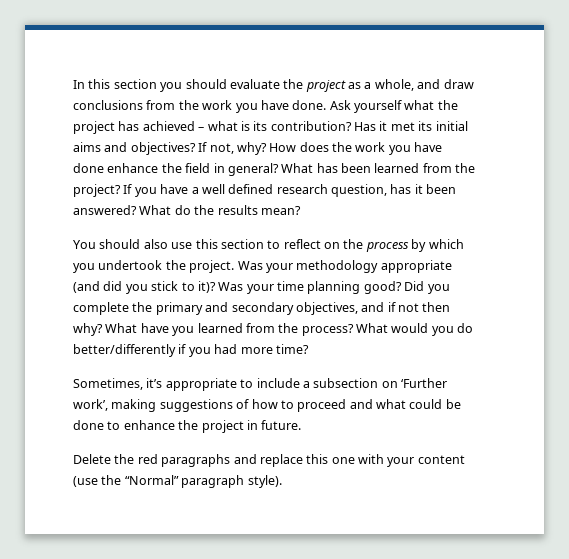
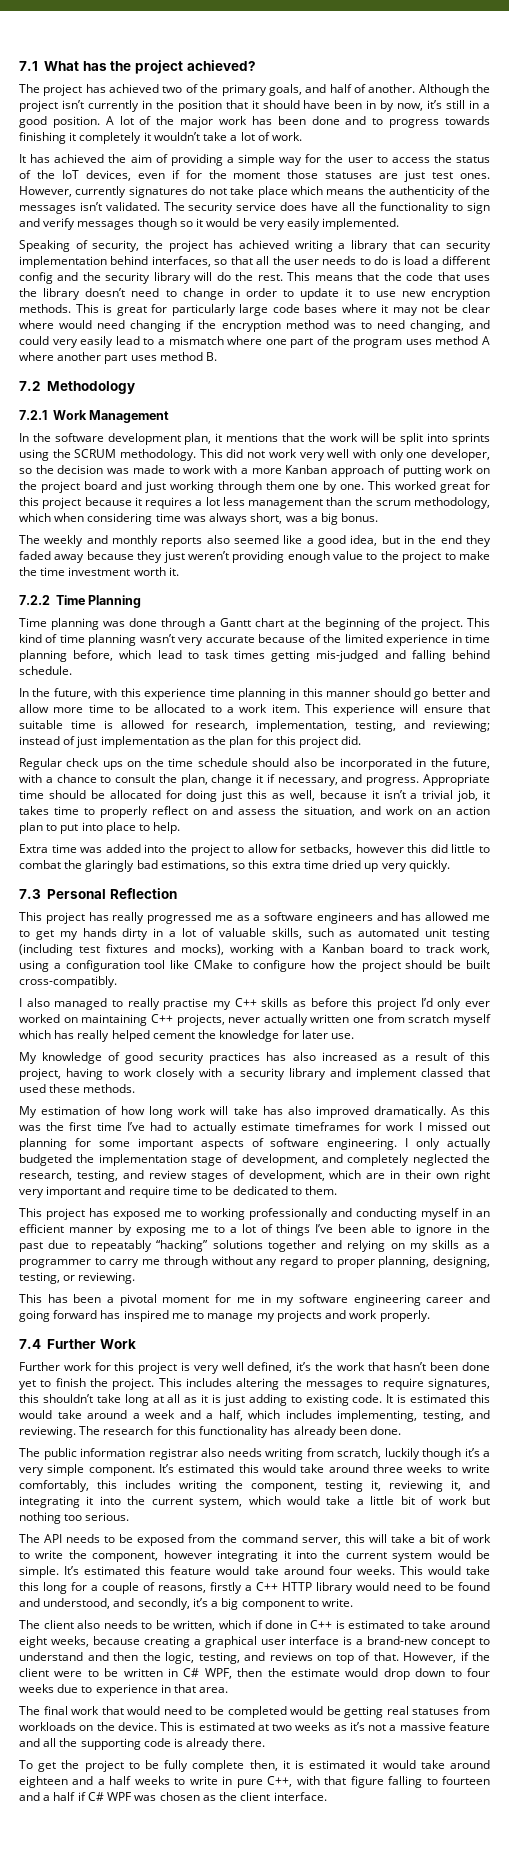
[73,79,474,92] [73,100,458,113] [73,121,468,134] [73,142,443,155] [73,163,476,176] [73,184,457,197] [73,205,301,215] [73,239,464,252] [73,260,452,273] [73,281,450,294] [73,302,451,315] [73,323,474,336] [73,344,309,357] [73,378,447,391] [73,399,461,412] [73,420,302,433] [73,454,465,467] [73,475,282,488] In this section you should evaluate the project as a whole, and draw conclusions from the work you have done. Ask yourself what the project has achieved – what is its contribution? Has it met its initial aims and objectives? If not, why? How does the work you have done enhance the field in general? What has been learned from the project? If you have a well defined research question, has it been answered? What do the results mean? // You should also use this section to reflect on the process by which you undertook the project. Was your methodology appropriate (and did you stick to it)? Was your time planning good? Did you complete the primary and secondary objectives, and if not then why? What have you learned from the process? What would you do better/differently if you had more time? // Sometimes, it’s appropriate to include a subsection on ‘Further work’, making suggestions of how to proceed and what could be done to enhance the project in future. // Delete the red paragraphs and replace this one with your content (use the “Normal” paragraph style). -> [19,60,256,74] [19,84,490,96] [19,100,490,112] [19,116,490,128] [19,132,303,144] [19,154,490,166] [19,170,491,182] [19,186,491,198] [19,202,490,214] [19,218,400,230] [19,240,492,252] [19,256,491,268] [19,272,490,284] [19,288,491,300] [19,304,490,316] [19,320,490,332] [19,336,491,348] [19,352,218,364] [19,381,135,394] [19,410,170,423] [19,433,490,445] [19,449,490,461] [19,465,490,477] [19,481,491,493] [19,497,490,509] [19,513,379,525] [19,535,491,547] [19,551,490,563] [19,567,179,576] [19,595,142,608] [19,618,490,630] [19,634,490,646] [19,650,491,662] [19,666,72,675] [19,688,491,700] [19,704,490,716] [19,720,491,732] [19,736,362,748] [19,758,490,770] [19,774,491,786] [19,790,490,802] [19,806,490,818] [19,822,181,834] [19,844,491,856] [19,860,450,872] [19,888,177,899] [19,912,491,924] [19,928,491,940] [19,944,490,956] [19,960,491,972] [19,976,117,988] [19,998,491,1010] [19,1014,491,1026] [19,1030,355,1042] [19,1052,491,1064] [19,1068,490,1080] [19,1084,136,1093] [19,1106,491,1118] [19,1122,491,1134] [19,1138,491,1150] [19,1154,490,1166] [19,1170,491,1182] [19,1186,338,1198] [19,1208,490,1220] [19,1224,490,1236] [19,1240,491,1252] [19,1256,491,1268] [19,1272,136,1284] [19,1294,490,1306] [19,1310,430,1322] [19,1339,136,1349] [19,1362,491,1374] [19,1378,490,1390] [19,1394,490,1406] [19,1410,490,1422] [19,1426,402,1438] [19,1448,490,1460] [19,1464,490,1476] [19,1480,490,1492] [19,1496,491,1508] [19,1512,130,1524] [19,1534,491,1546] [19,1550,491,1562] [19,1566,490,1578] [19,1582,490,1594] [19,1598,354,1610] [19,1620,490,1631] [19,1636,491,1648] [19,1652,490,1664] [19,1668,490,1680] [19,1684,229,1696] [19,1706,490,1718] [19,1722,490,1731] [19,1738,265,1750] [19,1760,490,1772] [19,1776,490,1788] [19,1792,327,1801] 7.1 What has the project achieved? // The project has achieved two of the primary goals, and half of another. Although the project isn’t currently in the position that it should have been in by now, it’s still in a good position. A lot of the major work has been done and to progress towards finishing it completely it wouldn’t take a lot of work. // It has achieved the aim of providing a simple way for the user to access the status of the IoT devices, even if for the moment those statuses are just test ones. However, currently signatures do not take place which means the authenticity of the messages isn’t validated. The security service does have all the functionality to sign and verify messages though so it would be very easily implemented. // Speaking of security, the project has achieved writing a library that can security implementation behind interfaces, so that all the user needs to do is load a different config and the security library will do the rest. This means that the code that uses the library doesn’t need to change in order to update it to use new encryption methods. This is great for particularly large code bases where it may not be clear where would need changing if the encryption method was to need changing, and could very easily lead to a mismatch where one part of the program uses method A where another part uses method B. // 7.2 Methodology // 7.2.1 Work Management // In the software development plan, it mentions that the work will be split into sprints using the SCRUM methodology. This did not work very well with only one developer, so the decision was made to work with a more Kanban approach of putting work on the project board and just working through them one by one. This worked great for this project because it requires a lot less management than the scrum methodology, which when considering time was always short, was a big bonus. // The weekly and monthly reports also seemed like a good idea, but in the end they faded away because they just weren’t providing enough value to the project to make the time investment worth it. // 7.2.2 Time Planning // Time planning was done through a Gantt chart at the beginning of the project. This kind of time planning wasn’t very accurate because of the limited experience in time planning before, which lead to task times getting mis-judged and falling behind schedule. // In the future, with this experience time planning in this manner should go better and allow more time to be allocated to a work item. This experience will ensure that suitable time is allowed for research, implementation, testing, and reviewing; instead of just implementation as the plan for this project did. // Regular check ups on the time schedule should also be incorporated in the future, with a chance to consult the plan, change it if necessary, and progress. Appropriate time should be allocated for doing just this as well, because it isn’t a trivial job, it takes time to properly reflect on and assess the situation, and work on an action plan to put into place to help. // Extra time was added into the project to allow for setbacks, however this did little to combat the glaringly bad estimations, so this extra time dried up very quickly. // 7.3 Personal Reflection // This project has really progressed me as a software engineers and has allowed me to get my hands dirty in a lot of valuable skills, such as automated unit testing (including test fixtures and mocks), working with a Kanban board to track work, using a configuration tool like CMake to configure how the project should be built cross-compatibly. // I also managed to really practise my C++ skills as before this project I’d only ever worked on maintaining C++ projects, never actually written one from scratch myself which has really helped cement the knowledge for later use. // My knowledge of good security practices has also increased as a result of this project, having to work closely with a security library and implement classed that used these methods. // My estimation of how long work will take has also improved dramatically. As this was the first time I’ve had to actually estimate timeframes for work I missed out planning for some important aspects of software engineering. I only actually budgeted the implementation stage of development, and completely neglected the research, testing, and review stages of development, which are in their own right very important and require time to be dedicated to them. // This project has exposed me to working professionally and conducting myself in an efficient manner by exposing me to a lot of things I’ve been able to ignore in the past due to repeatably “hacking” solutions together and relying on my skills as a programmer to carry me through without any regard to proper planning, designing, testing, or reviewing. // This has been a pivotal moment for me in my software engineering career and going forward has inspired me to manage my projects and work properly. // 7.4 Further Work // Further work for this project is very well defined, it’s the work that hasn’t been done yet to finish the project. This includes altering the messages to require signatures, this shouldn’t take long at all as it is just adding to existing code. It is estimated this would take around a week and a half, which includes implementing, testing, and reviewing. The research for this functionality has already been done. // The public information registrar also needs writing from scratch, luckily though it’s a very simple component. It’s estimated this would take around three weeks to write comfortably, this includes writing the component, testing it, reviewing it, and integrating it into the current system, which would take a little bit of work but nothing too serious. // The API needs to be exposed from the command server, this will take a bit of work to write the component, however integrating it into the current system would be simple. It’s estimated this feature would take around four weeks. This would take this long for a couple of reasons, firstly a C++ HTTP library would need to be found and understood, and secondly, it’s a big component to write. // The client also needs to be written, which if done in C++ is estimated to take around eight weeks, because creating a graphical user interface is a brand-new concept to understand and then the logic, testing, and reviews on top of that. However, if the client were to be written in C# WPF, then the estimate would drop down to four weeks due to experience in that area. // The final work that would need to be completed would be getting real statuses from workloads on the device. This is estimated at two weeks as it’s not a massive feature and all the supporting code is already there. // To get the project to be fully complete then, it is estimated it would take around eighteen and a half weeks to write in pure C++, with that figure falling to fourteen and a half if C# WPF was chosen as the client interface.

